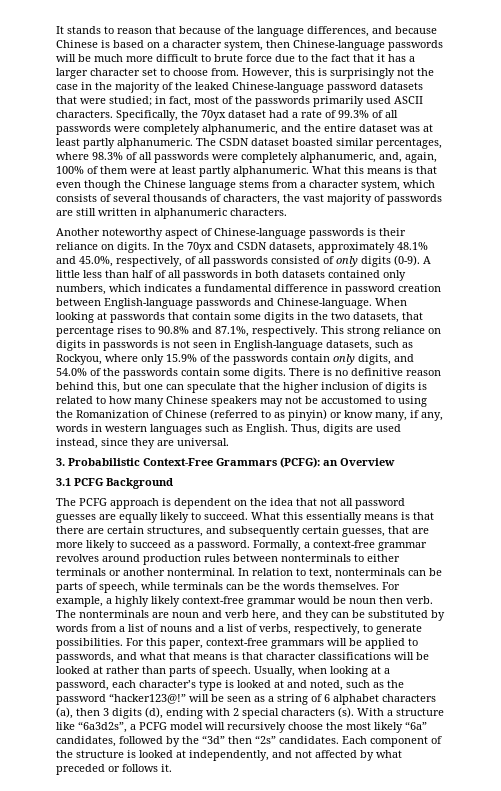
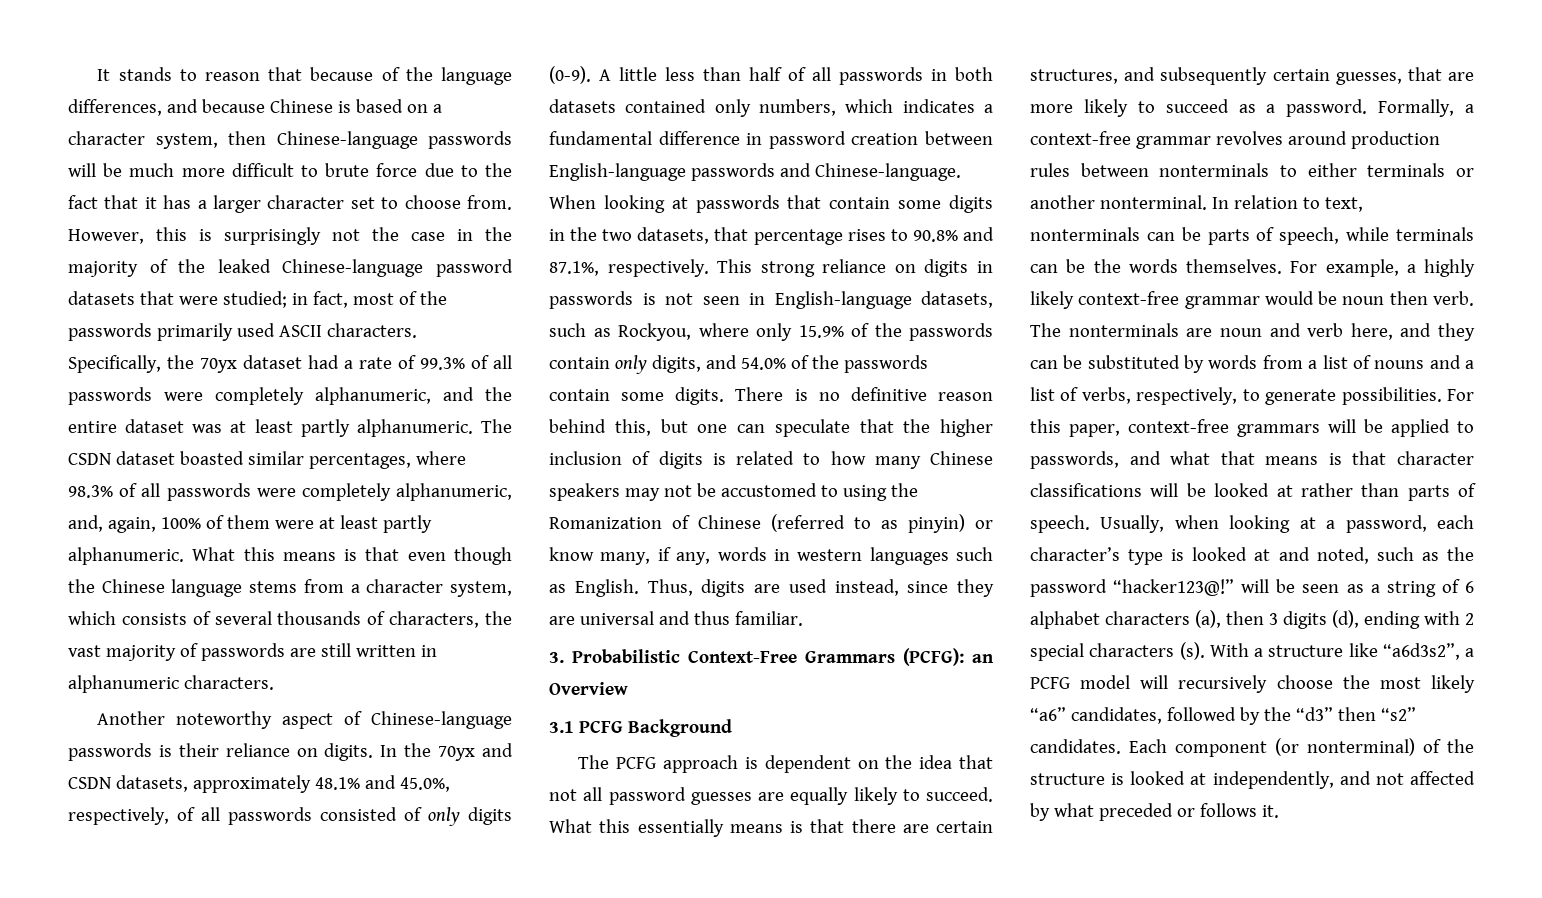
[177,438,229,446] universal. -> [579,611,803,626] universal and thus familiar.
[78,721,127,733] “6a3d2s”, -> [1382,643,1460,660] “a6d3s2”,
[405,721,427,730] “6a” -> [1030,707,1066,721] “a6”
[202,735,276,744] “3d” then “2s” -> [1295,707,1416,721] “d3” then “s2”
(428, 741) none -> [1275,738,1415,756] (or nonterminal)

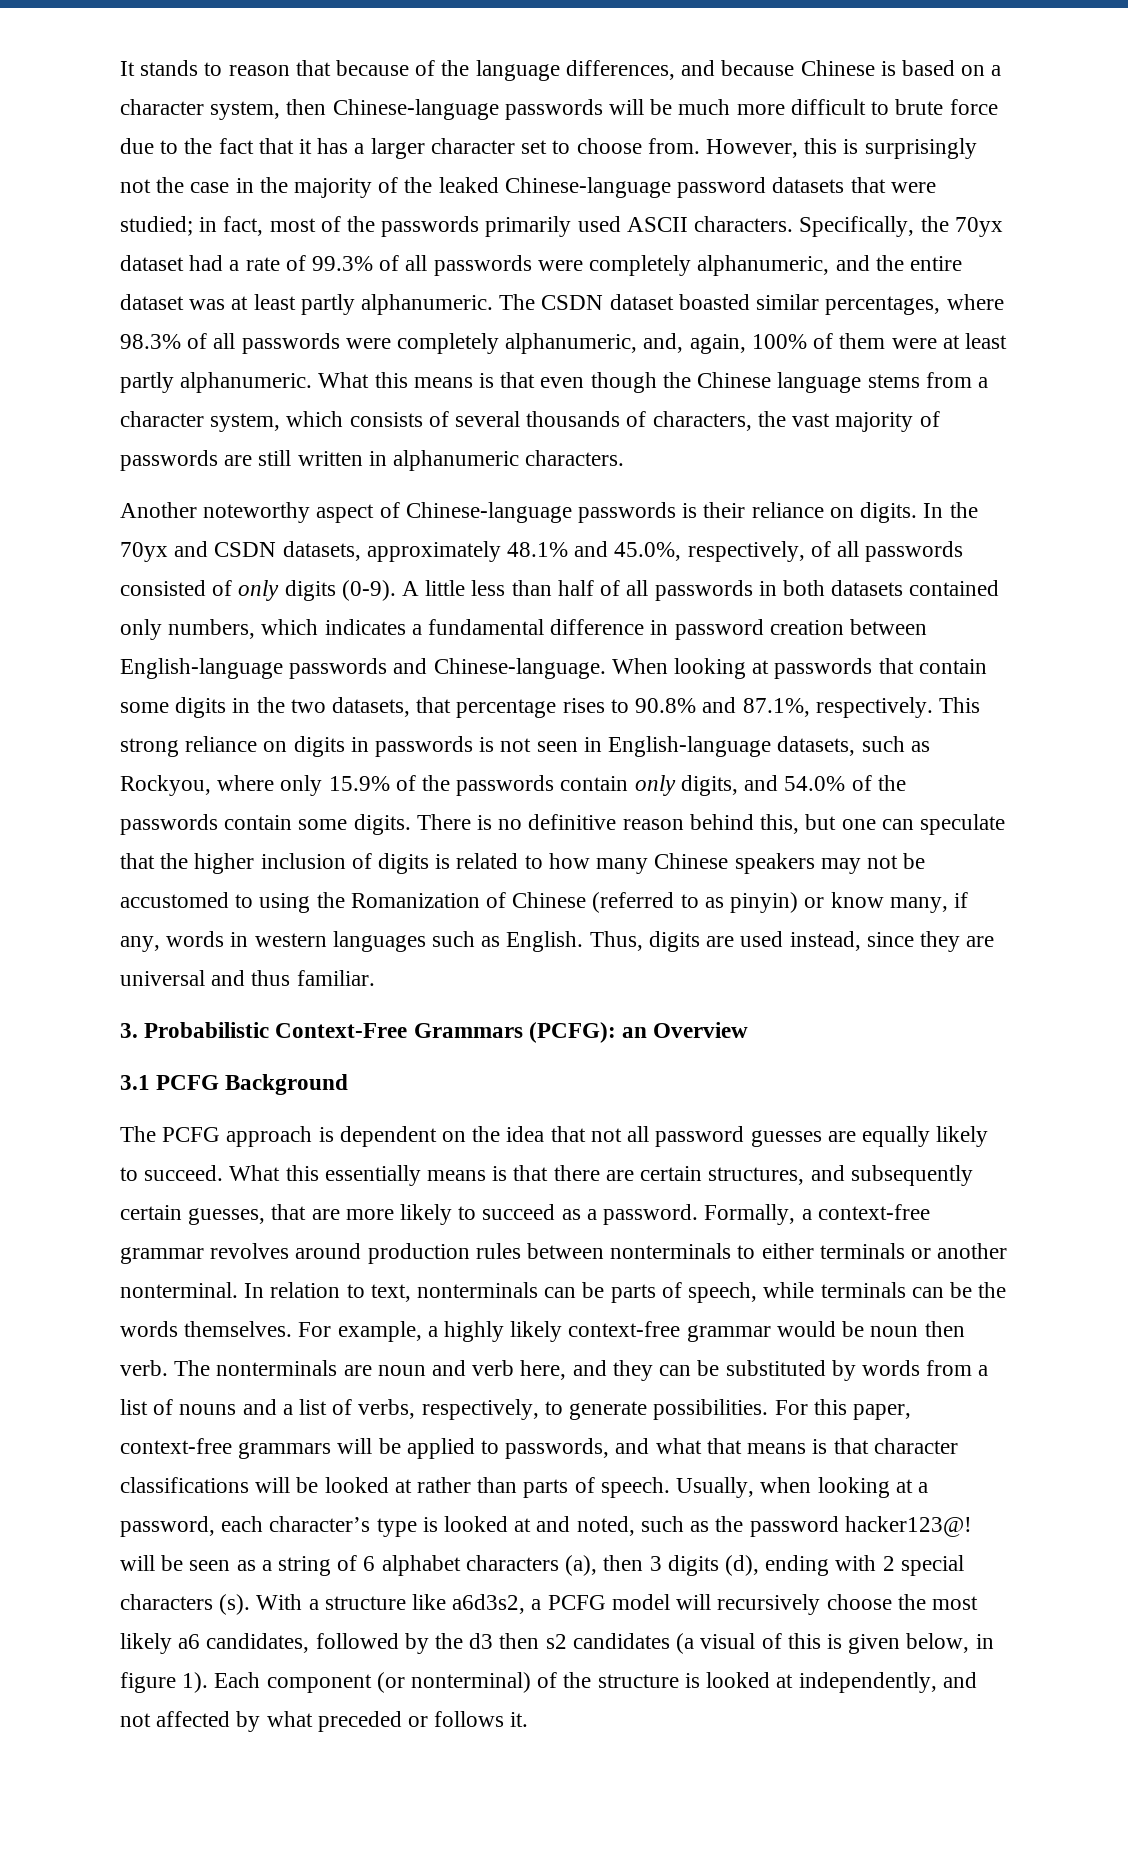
[1113,579,1235,596] “hacker123@!” -> [844,1516,972,1537] hacker123@!
[1382,643,1460,660] “a6d3s2”, -> [452,1594,526,1614] a6d3s2,
[1030,707,1066,721] “a6” -> [178,1634,201,1649] a6
[1295,707,1416,721] [1030,739,1121,754] “d3” then “s2” candidates. -> [469,1633,994,1654] [120,1672,209,1693] d3 then s2 candidates (a visual of this is given below, in figure 1).

